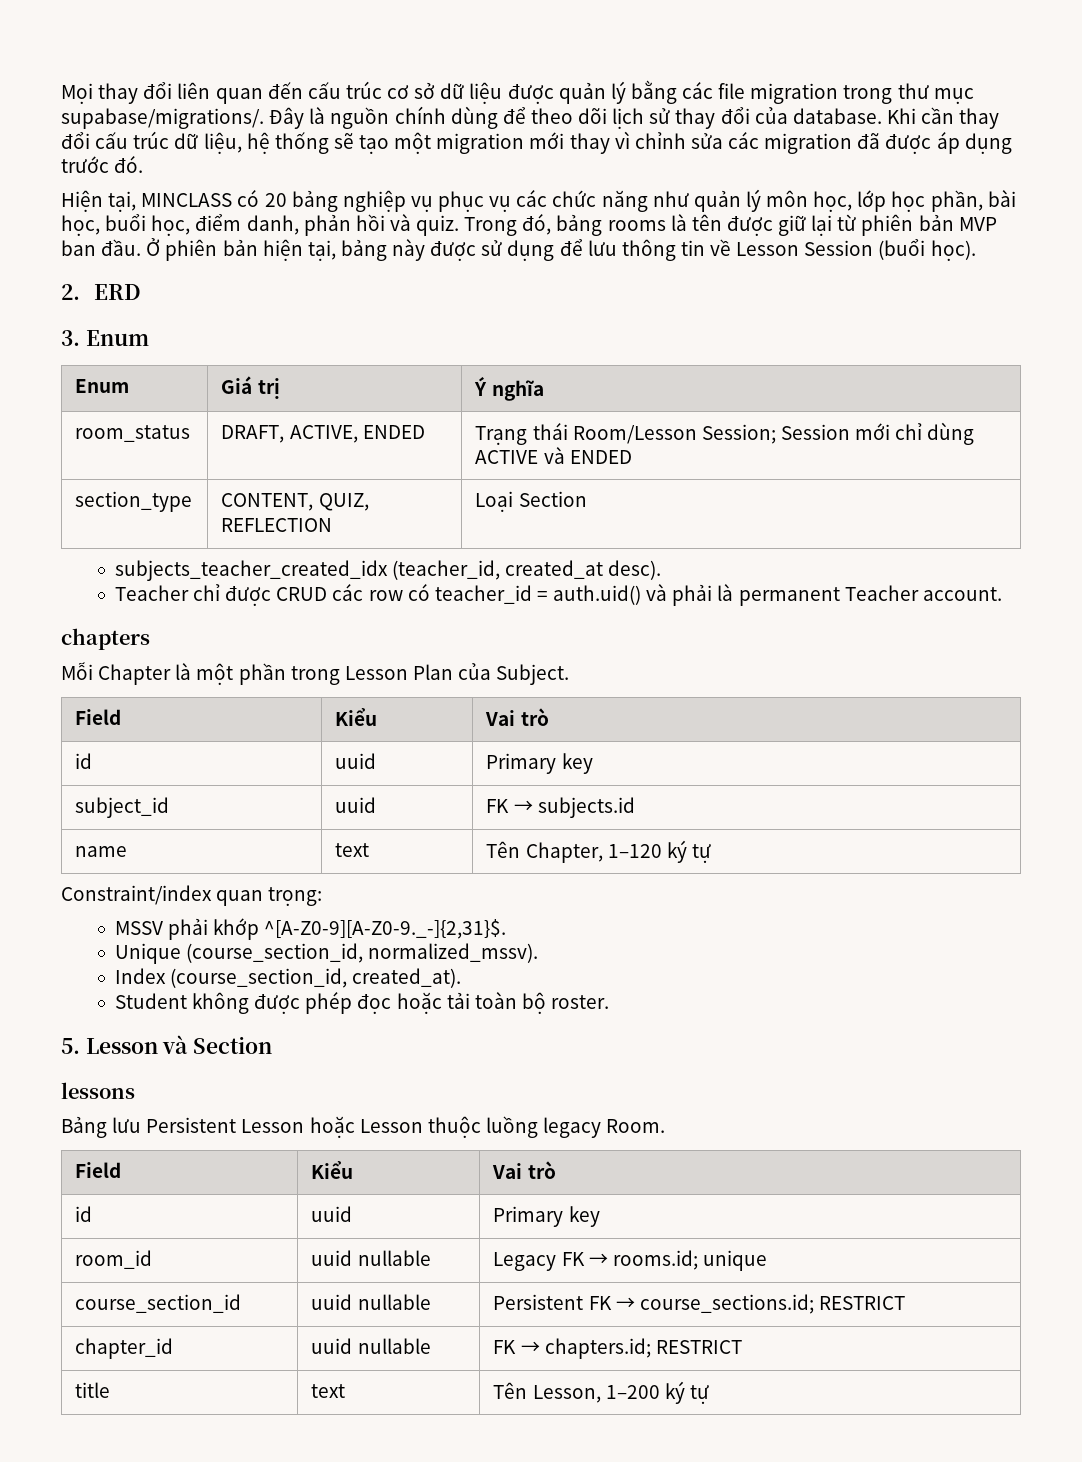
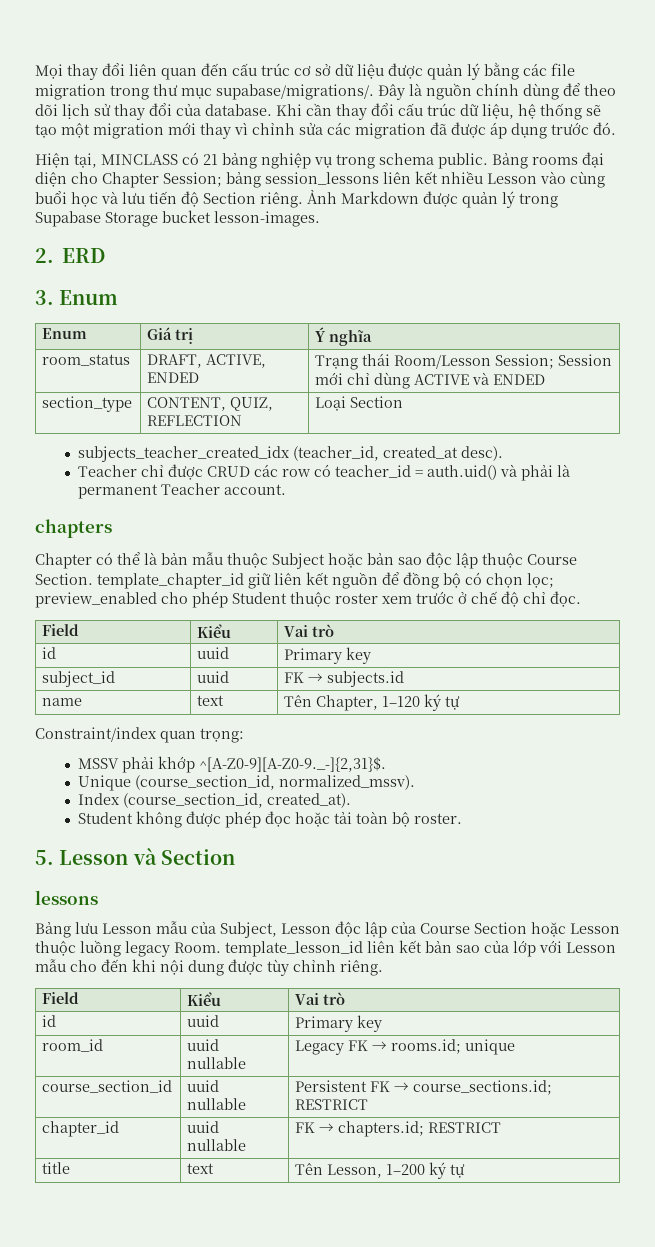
[264,193,287,207] 20 -> [203,154,218,165] 21
[438,189,1016,212] [61,214,997,236] [61,238,976,261] phục vụ các chức năng như quản lý môn học, lớp học phần, bài học, buổi học, điểm danh, phản hồi và quiz. Trong đó, bảng rooms là tên được giữ lại từ phiên bản MVP ban đầu. Ở phiên bản hiện tại, bảng này được sử dụng để lưu thông tin về Lesson Session (buổi học). -> [336,152,604,169] [35,171,605,188] [35,190,558,208] [35,210,320,227] trong schema public. Bảng rooms đại diện cho Chapter Session; bảng session_lessons liên kết nhiều Lesson vào cùng buổi học và lưu tiến độ Section riêng. Ảnh Markdown được quản lý trong Supabase Storage bucket lesson-images.
[61,662,570,685] Mỗi Chapter là một phần trong Lesson Plan của Subject. -> [35,551,577,569] [35,571,554,589] [35,591,581,608] Chapter có thể là bản mẫu thuộc Subject hoặc bản sao độc lập thuộc Course Section. template_chapter_id giữ liên kết nguồn để đồng bộ có chọn lọc; preview_enabled cho phép Student thuộc roster xem trước ở chế độ chỉ đọc.
[146,1117,305,1133] Persistent Lesson -> [102,921,527,938] Lesson mẫu của Subject, Lesson độc lập của Course Section
(666, 1126) none -> [225,940,616,957] [35,959,383,976] template_lesson_id liên kết bản sao của lớp với Lesson mẫu cho đến khi nội dung được tùy chỉnh riêng.

